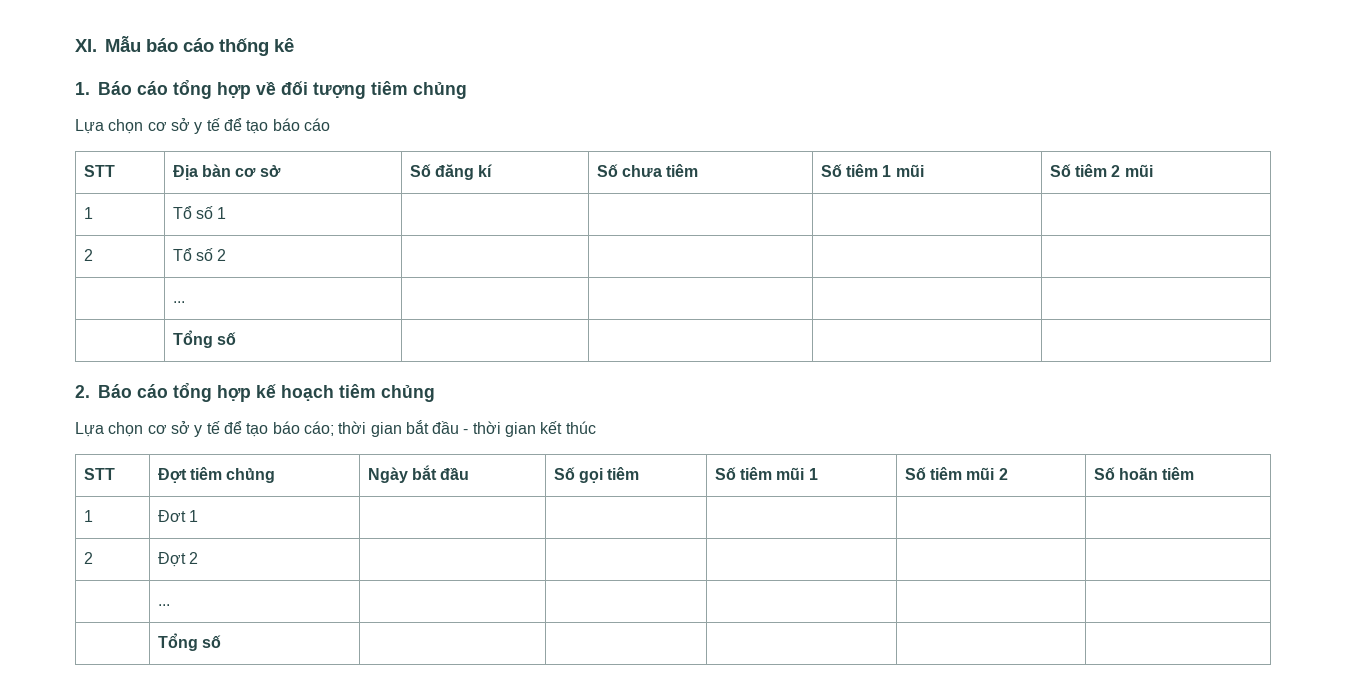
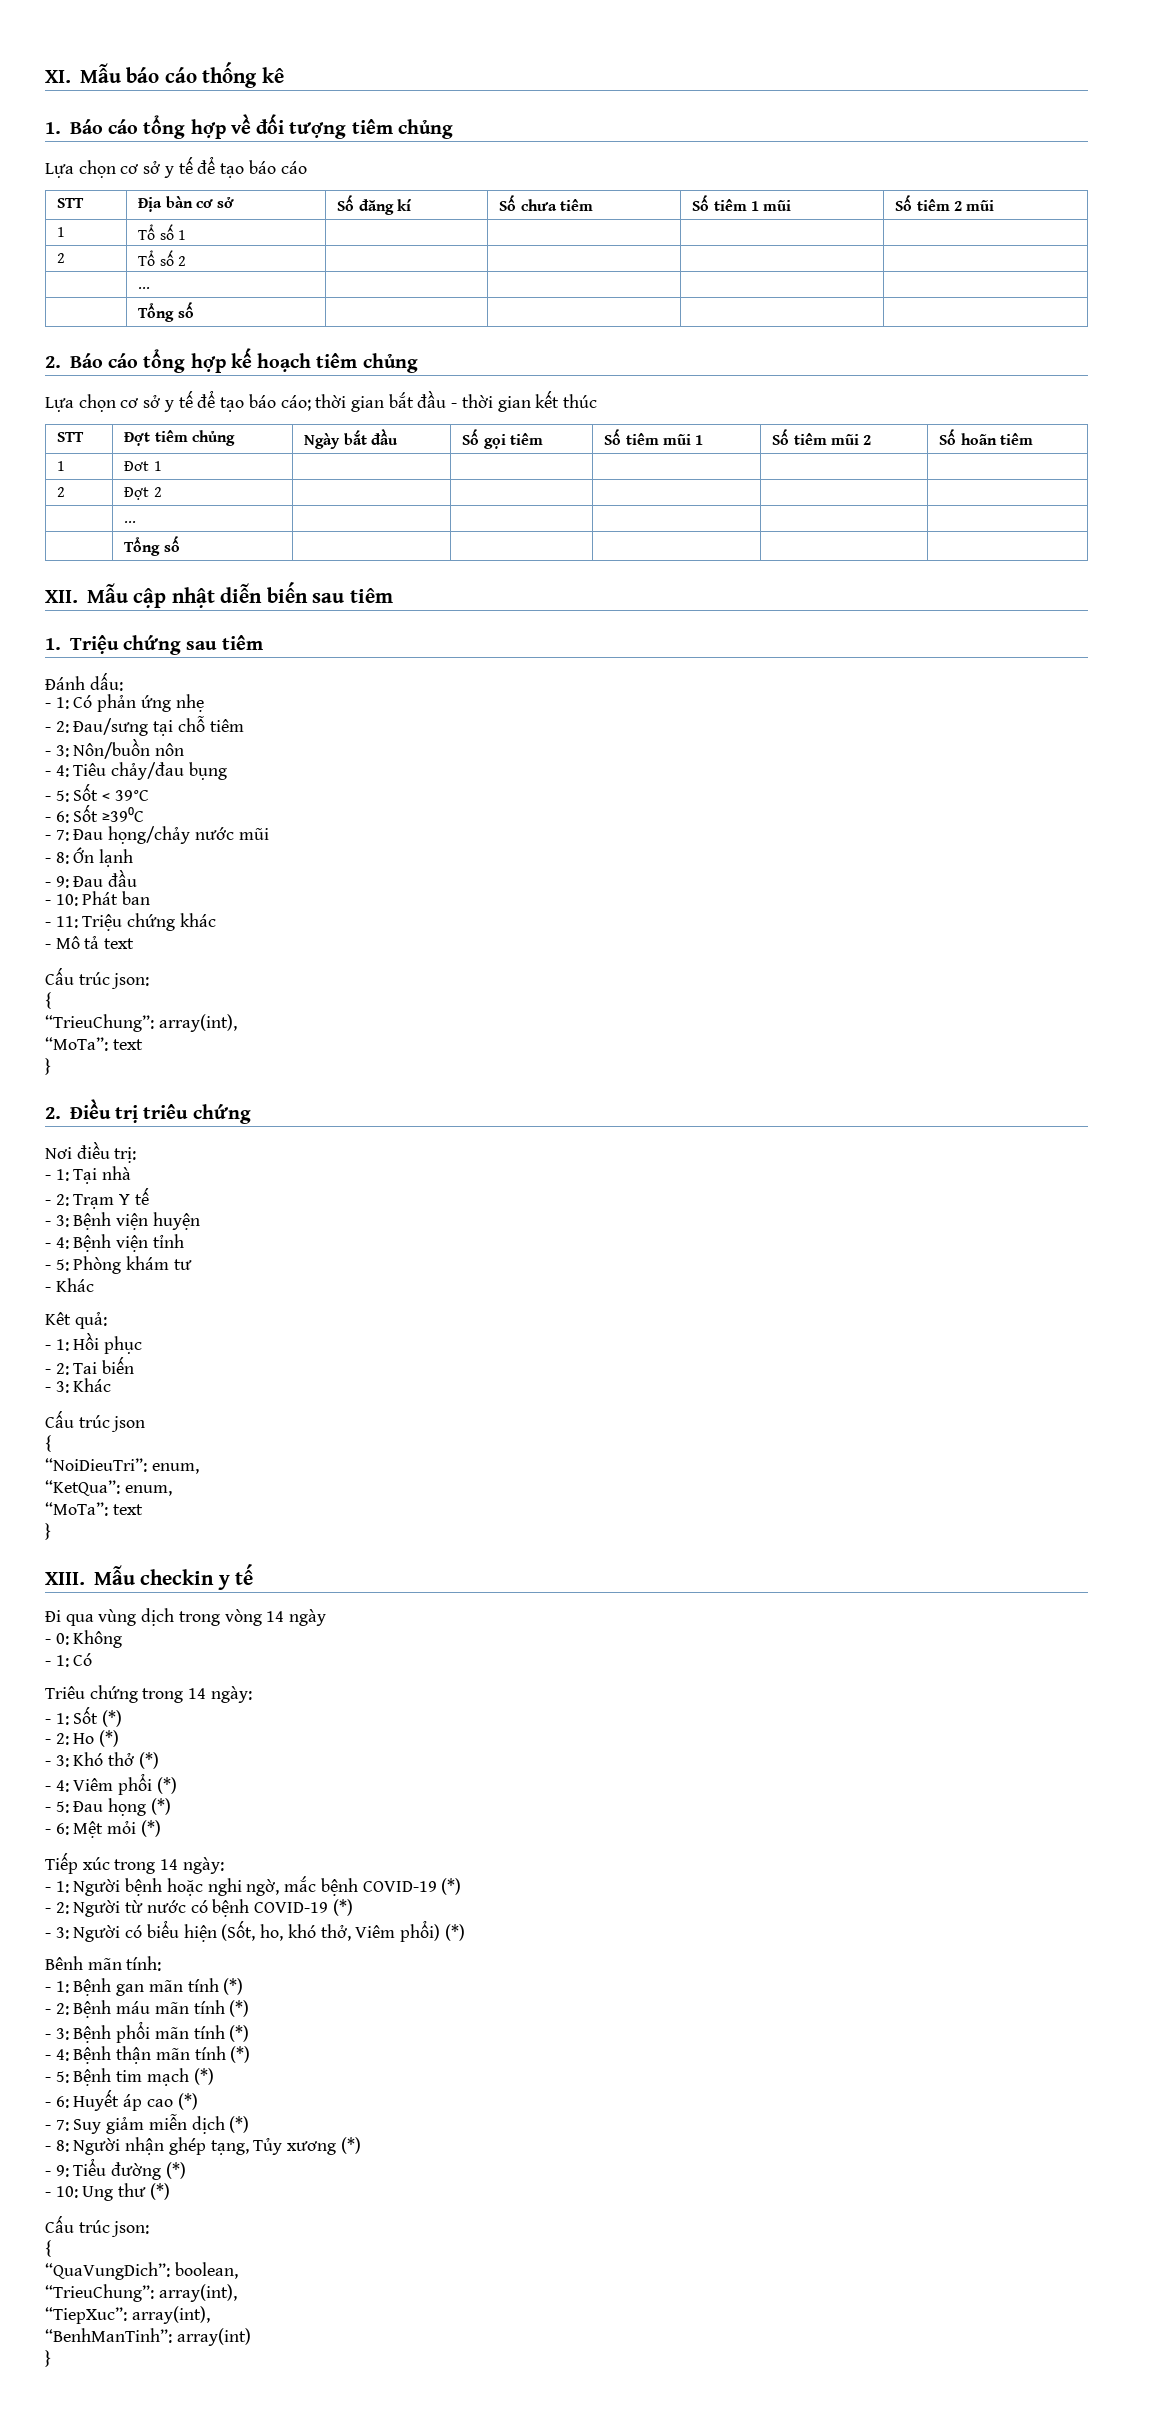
(221, 641) none -> [45,582,393,608] [45,635,263,655] [45,672,123,691] [45,694,204,712] [45,715,244,736] [45,738,185,759] [45,762,227,780] [45,783,149,802] [45,804,145,823] [45,826,269,844] [45,847,134,867] [45,869,138,888] [45,891,151,906] [45,913,216,931] [45,936,135,949] [45,967,150,989] [45,992,51,1009] [45,1014,237,1032] [45,1037,143,1051] [45,1058,51,1075] [45,1099,251,1124] [45,1141,137,1163] [45,1166,132,1184] [45,1187,149,1209] [45,1212,200,1230] [45,1234,184,1252] [45,1256,192,1274] [45,1278,94,1292] [45,1312,107,1329] [45,1332,143,1354] [45,1356,135,1375] [45,1378,112,1393] [45,1410,146,1432] [45,1435,51,1452] [45,1458,199,1474] [45,1480,172,1496] [45,1502,143,1516] [45,1523,51,1540] [45,1564,254,1590] [45,1608,327,1626] [45,1630,123,1648] [45,1653,93,1667] [45,1685,252,1703] [45,1706,123,1727] [45,1730,120,1747] [45,1752,159,1769] [45,1773,177,1795] [45,1798,171,1816] [45,1820,161,1838] [45,1852,224,1874] [45,1876,462,1896] [45,1899,353,1917] [45,1920,465,1942] [45,1956,162,1971] [45,1978,244,1996] [45,2000,250,2018] [45,2021,250,2043] [45,2046,251,2064] [45,2068,214,2086] [45,2089,198,2111] [45,2113,250,2134] [45,2137,361,2155] [45,2158,186,2180] [45,2183,170,2201] [45,2215,150,2237] [45,2240,51,2257] [45,2262,238,2280] [45,2284,237,2302] [45,2306,210,2324] [45,2328,251,2346] [45,2350,51,2367] // XII. Mẫu cập nhật diễn biến sau tiêm // 1. Triệu chứng sau tiêm // Đánh dấu: // - 1: Có phản ứng nhẹ // - 2: Đau/sưng tại chỗ tiêm // - 3: Nôn/buồn nôn // - 4: Tiêu chảy/đau bụng // - 5: Sốt < 39°C // - 6: Sốt ≥39⁰C // - 7: Đau họng/chảy nước mũi // - 8: Ớn lạnh // - 9: Đau đầu // - 10: Phát ban // - 11: Triệu chứng khác // - Mô tả text // Cấu trúc json: // { // “TrieuChung”: array(int), // “MoTa”: text // } // 2. Điều trị triêu chứng // Nơi điều trị: // - 1: Tại nhà // - 2: Trạm Y tế // - 3: Bệnh viện huyện // - 4: Bệnh viện tỉnh // - 5: Phòng khám tư // - Khác // Kêt quả: // - 1: Hồi phục // - 2: Tai biến // - 3: Khác // Cấu trúc json // { // “NoiDieuTri”: enum, // “KetQua”: enum, // “MoTa”: text // } // XIII. Mẫu checkin y tế // Đi qua vùng dịch trong vòng 14 ngày // - 0: Không // - 1: Có // Triêu chứng trong 14 ngày: // - 1: Sốt (*) // - 2: Ho (*) // - 3: Khó thở (*) // - 4: Viêm phổi (*) // - 5: Đau họng (*) // - 6: Mệt mỏi (*) // Tiếp xúc trong 14 ngày: // - 1: Người bệnh hoặc nghi ngờ, mắc bệnh COVID-19 (*) // - 2: Người từ nước có bệnh COVID-19 (*) // - 3: Người có biểu hiện (Sốt, ho, khó thở, Viêm phổi) (*) // Bênh mãn tính: // - 1: Bệnh gan mãn tính (*) // - 2: Bệnh máu mãn tính (*) // - 3: Bệnh phổi mãn tính (*) // - 4: Bệnh thận mãn tính (*) // - 5: Bệnh tim mạch (*) // - 6: Huyết áp cao (*) // - 7: Suy giảm miễn dịch (*) // - 8: Người nhận ghép tạng, Tủy xương (*) // - 9: Tiểu đường (*) // - 10: Ung thư (*) // Cấu trúc json: // { // “QuaVungDich”: boolean, // “TrieuChung”: array(int), // “TiepXuc”: array(int), // “BenhManTinh”: array(int) // }

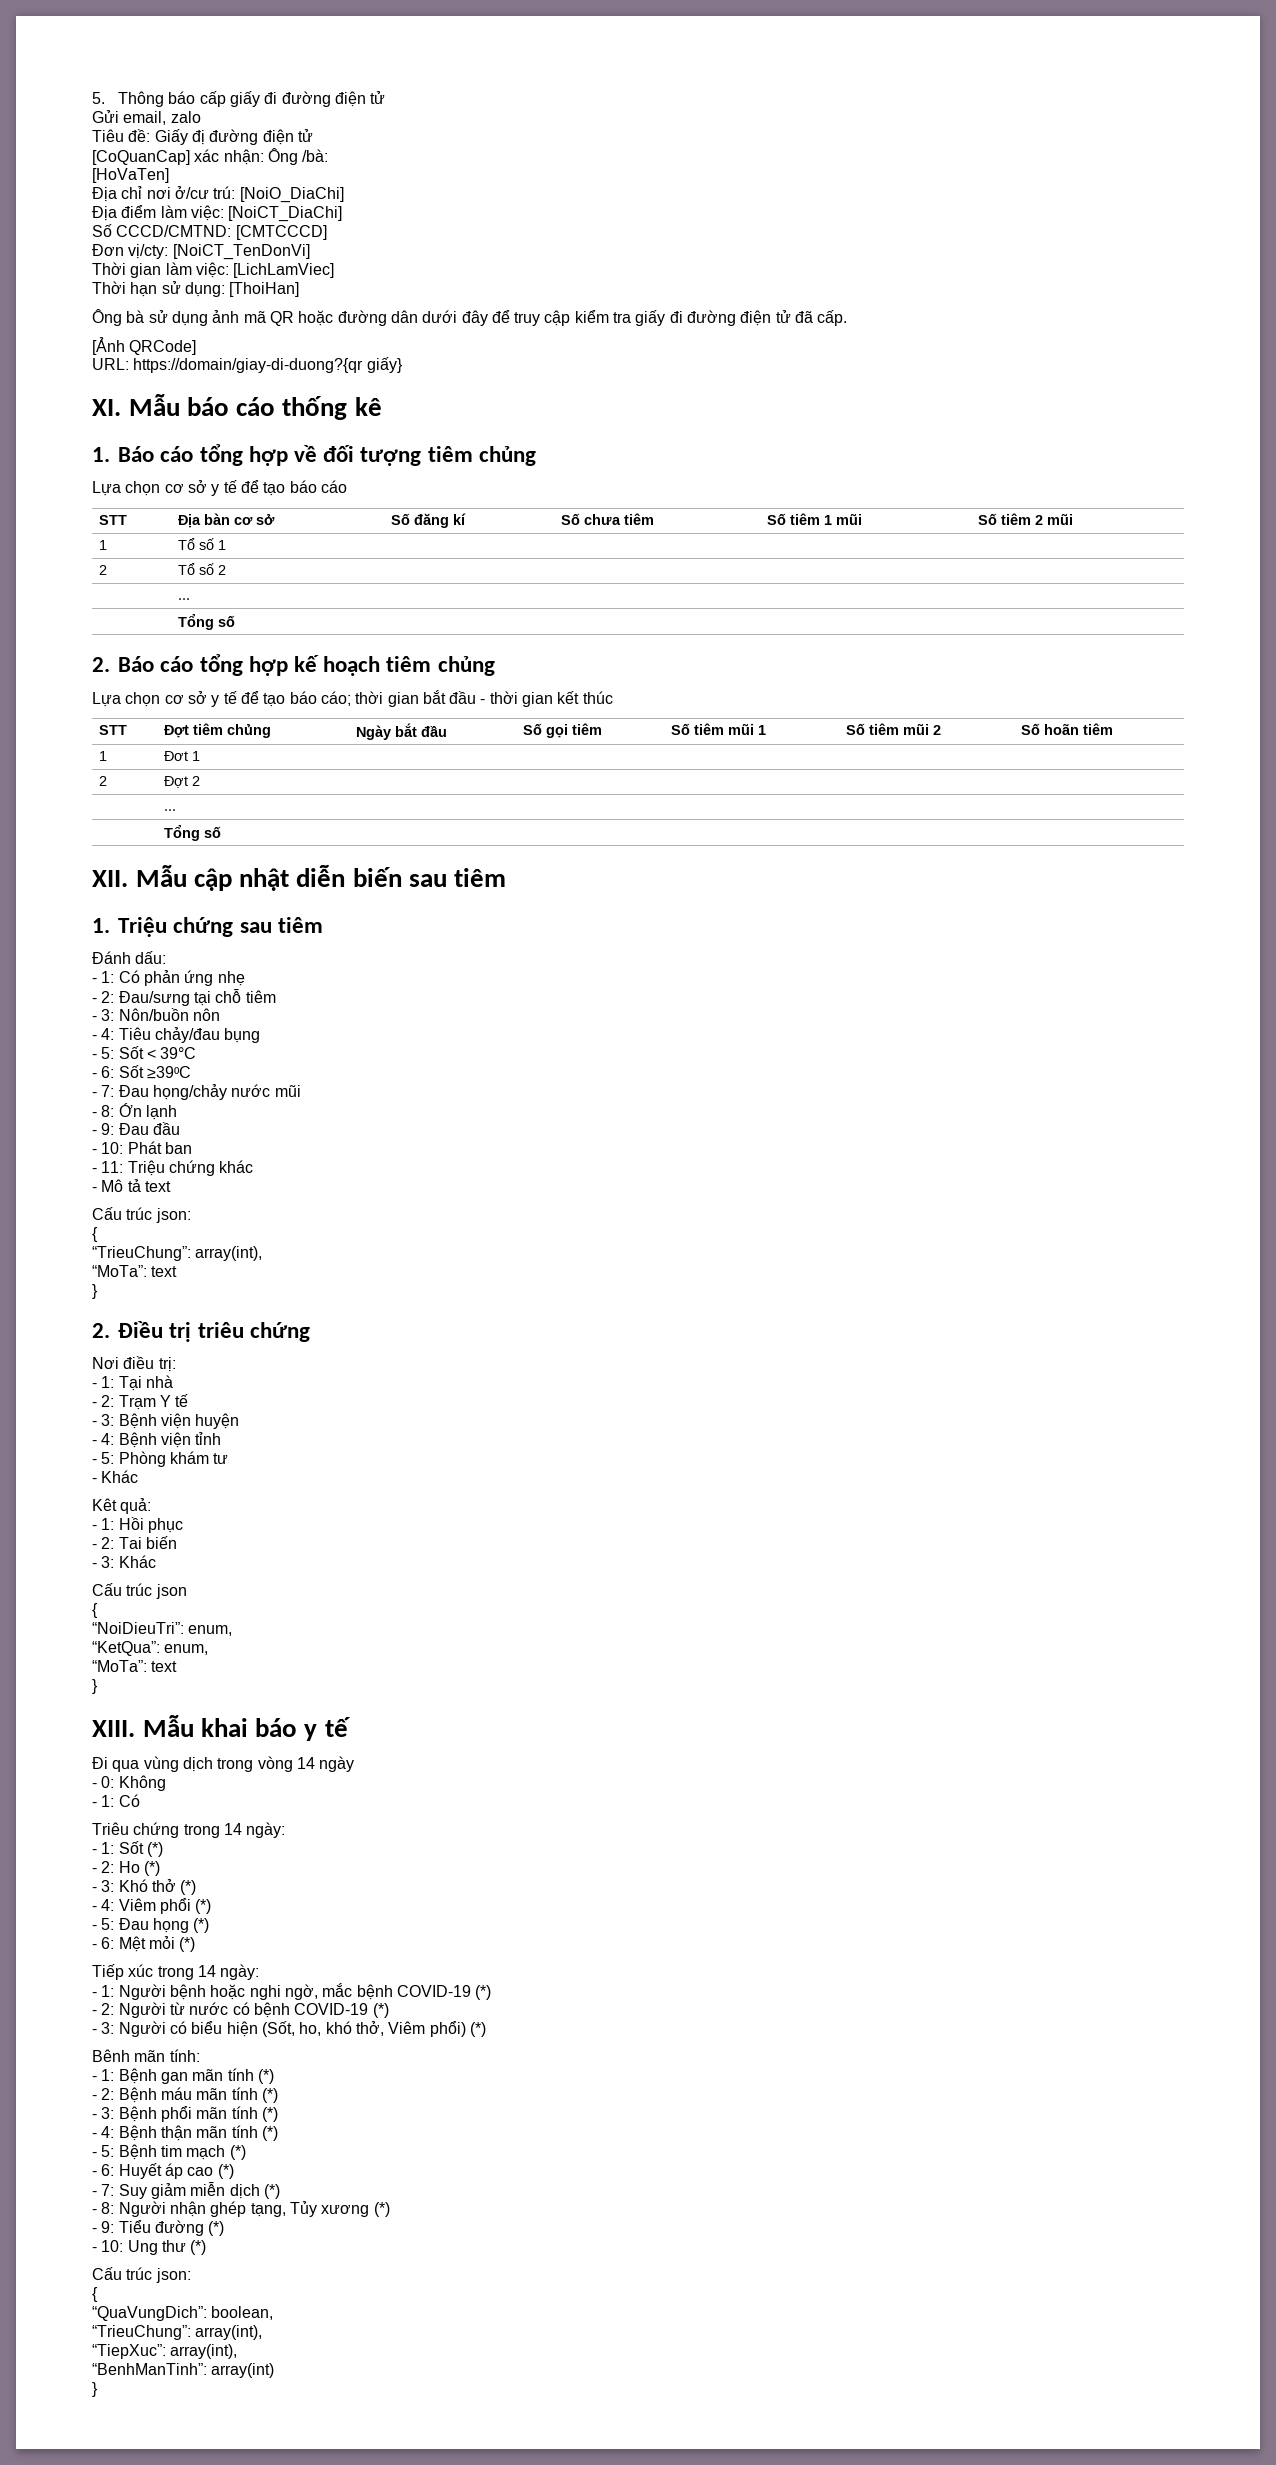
(45, 76) none -> [92,91,386,107] [92,110,201,125] [92,129,313,145] [92,148,329,165] [92,168,169,183] [92,186,344,203] [92,205,343,222] [92,224,327,240] [92,244,310,260] [92,262,335,278] [92,281,300,297] [92,309,848,326] [92,337,197,355] [92,357,403,373] 5. Thông báo cấp giấy đi đường điện tử // Gửi email, zalo // Tiêu đề: Giấy đị đường điện tử // [CoQuanCap] xác nhận: Ông /bà: // [HoVaTen] // Địa chỉ nơi ở/cư trú: [NoiO_DiaChi] // Địa điểm làm việc: [NoiCT_DiaChi] // Số CCCD/CMTND: [CMTCCCD] // Đơn vị/cty: [NoiCT_TenDonVi] // Thời gian làm việc: [LichLamViec] // Thời hạn sử dụng: [ThoiHan] // Ông bà sử dụng ảnh mã QR hoặc đường dân dưới đây để truy cập kiểm tra giấy đi đường điện tử đã cấp. // [Ảnh QRCode] // URL: https://domain/giay-di-duong?{qr giấy} //
[140,1569,215,1585] checkin -> [201,1718,298,1737] khai báo

